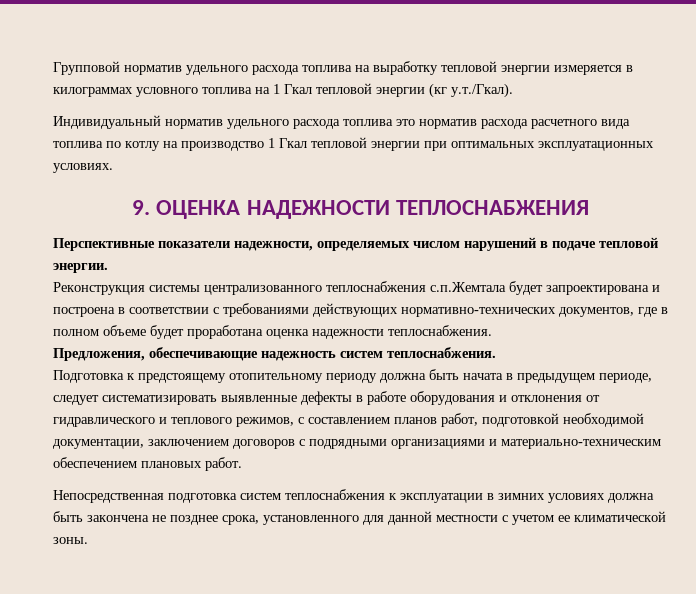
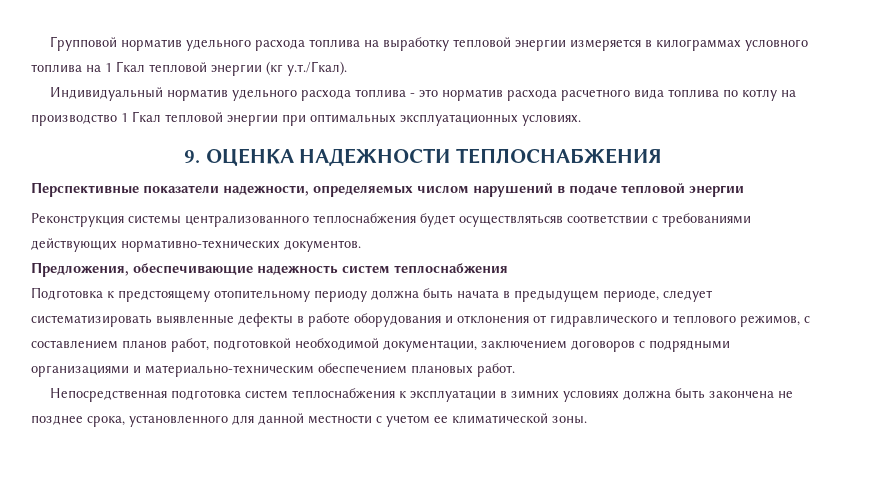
(393, 122) none -> [409,93,415,97] -
[53,263,108,273] энергии. -> [689,185,744,197] энергии
[430,281,660,295] [53,307,125,317] с.п.Жемтала будет запроектирована и построена в -> [420,213,563,227] будет осуществлятьсяв
[559,307,668,317] [53,325,492,339] документов, где в полном объеме будет проработана оценка надежности теплоснабжения. -> [284,240,361,252] документов.
[387,347,496,358] теплоснабжения. -> [394,263,508,273] теплоснабжения

